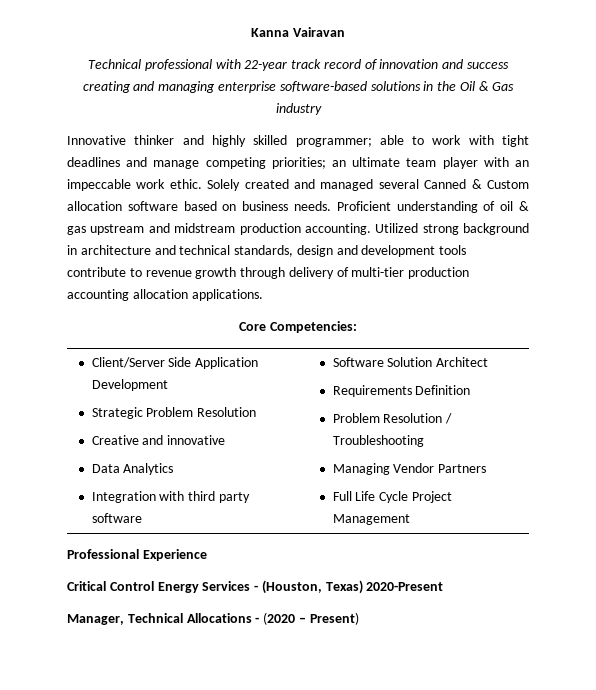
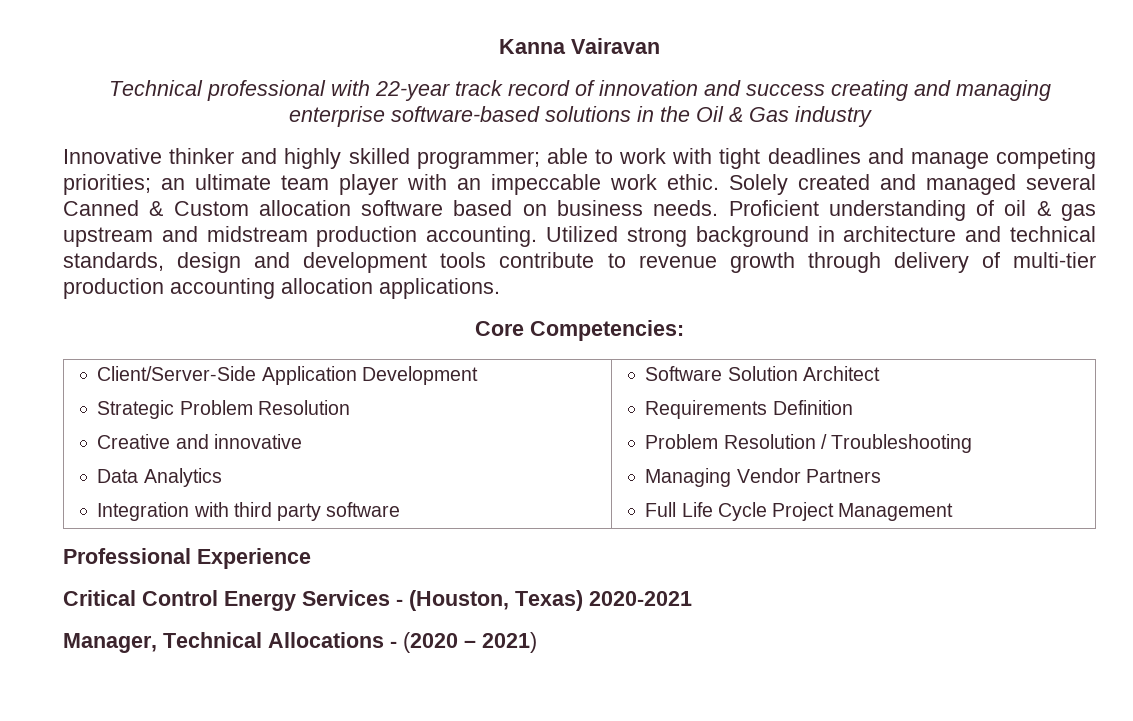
[91,357,192,368] Client/Server Side -> [97,366,257,381] Client/Server-Side
[366,582,444,591] 2020-Present -> [589,591,692,606] 2020-2021
[309,612,359,625] Present) -> [482,632,537,653] 2021)

